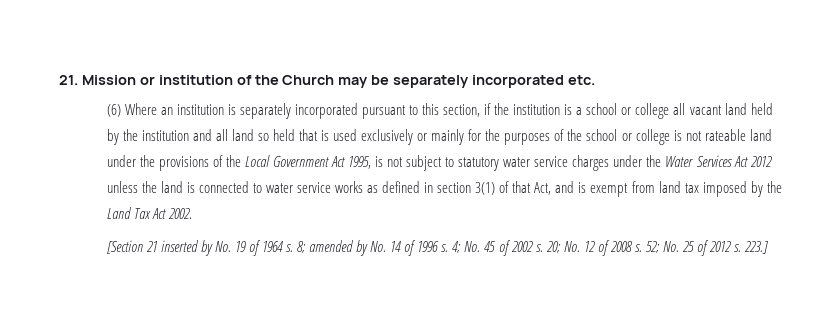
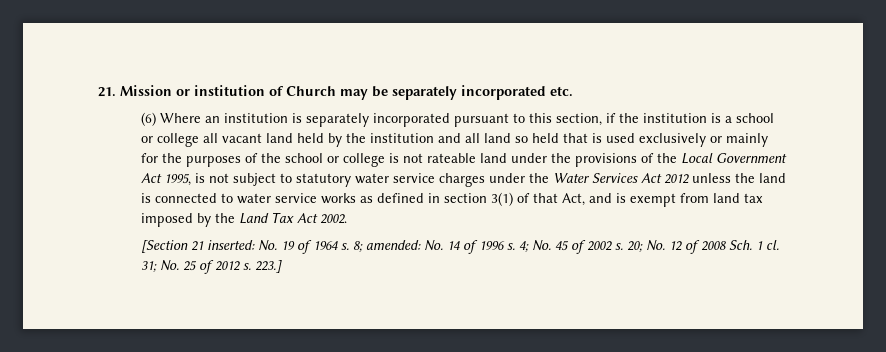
[254,75,279,85] the -> (284, 91) none
[160,240,213,256] inserted by -> [207,240,256,250] inserted:
[309,240,369,256] amended by -> [366,240,422,250] amended:
[634,241,660,253] s. 52; -> [729,240,780,250] [141,261,158,272] Sch. 1 cl. 31;

